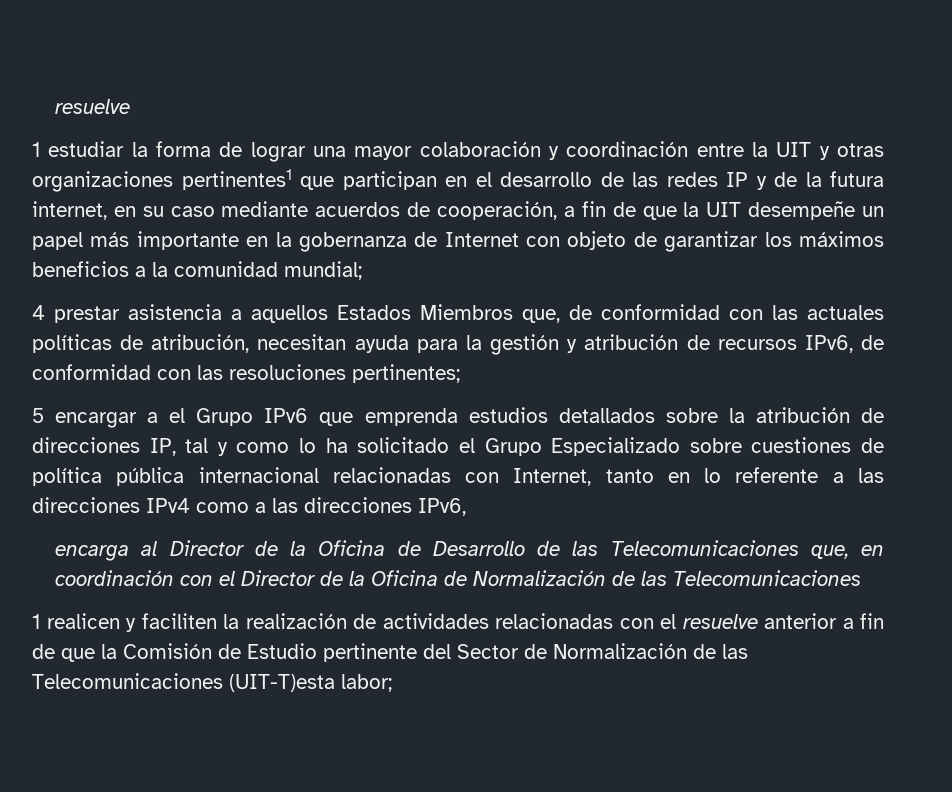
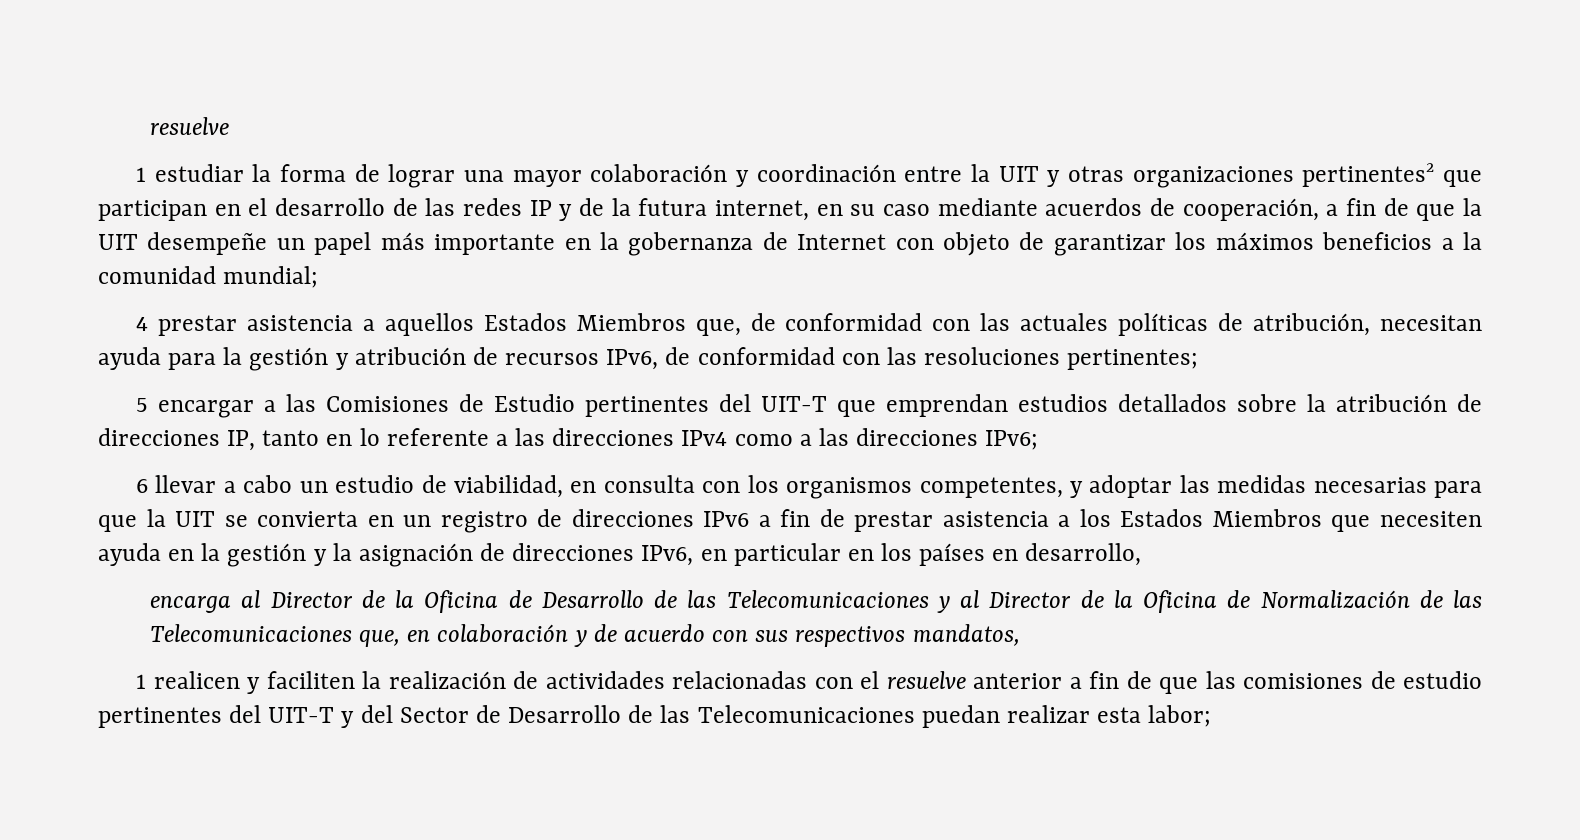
[181,169,292,190] pertinentes1 -> [1302,163,1435,187] pertinentes2
[169,408,458,426] el Grupo IPv6 que emprenda -> [286,394,1009,417] las Comisiones de Estudio pertinentes del UIT-T que emprendan
[185,437,885,456] [32,467,592,486] tal y como lo ha solicitado el Grupo Especializado sobre cuestiones de política pública internacional relacionadas con Internet, -> (256, 440) none
[418,498,466,516] IPv6, -> [985,430,1039,450] [136,475,1482,499] [98,509,1482,533] [98,543,1142,567] IPv6; // 6 llevar a cabo un estudio de viabilidad, en consulta con los organismos competentes, y adoptar las medidas necesarias para que la UIT se convierta en un registro de direcciones IPv6 a fin de prestar asistencia a los Estados Miembros que necesiten ayuda en la gestión y la asignación de direcciones IPv6, en particular en los países en desarrollo,
[810,545,885,559] [55,570,236,586] que, en coordinación con el -> [936,590,980,613] y al
(862, 578) none -> [359,624,1020,647] que, en colaboración y de acuerdo con sus respectivos mandatos,
[101,643,417,662] la Comisión de Estudio pertinente -> [1205,671,1482,689] [98,705,355,728] las comisiones de estudio pertinentes del UIT-T y
[553,643,748,659] [32,673,335,692] Normalización de las Telecomunicaciones (UIT-T)esta -> [508,705,1142,728] Desarrollo de las Telecomunicaciones puedan realizar esta

